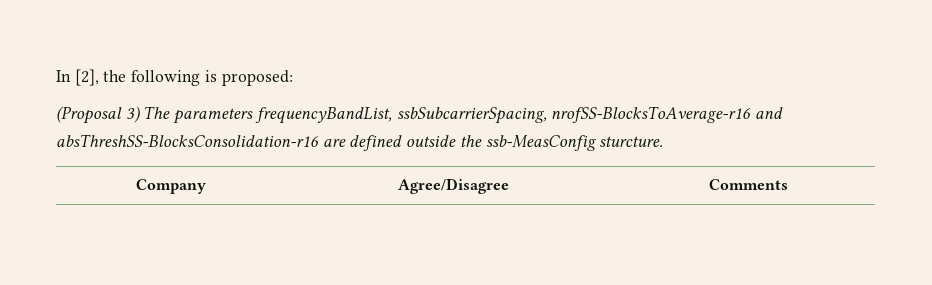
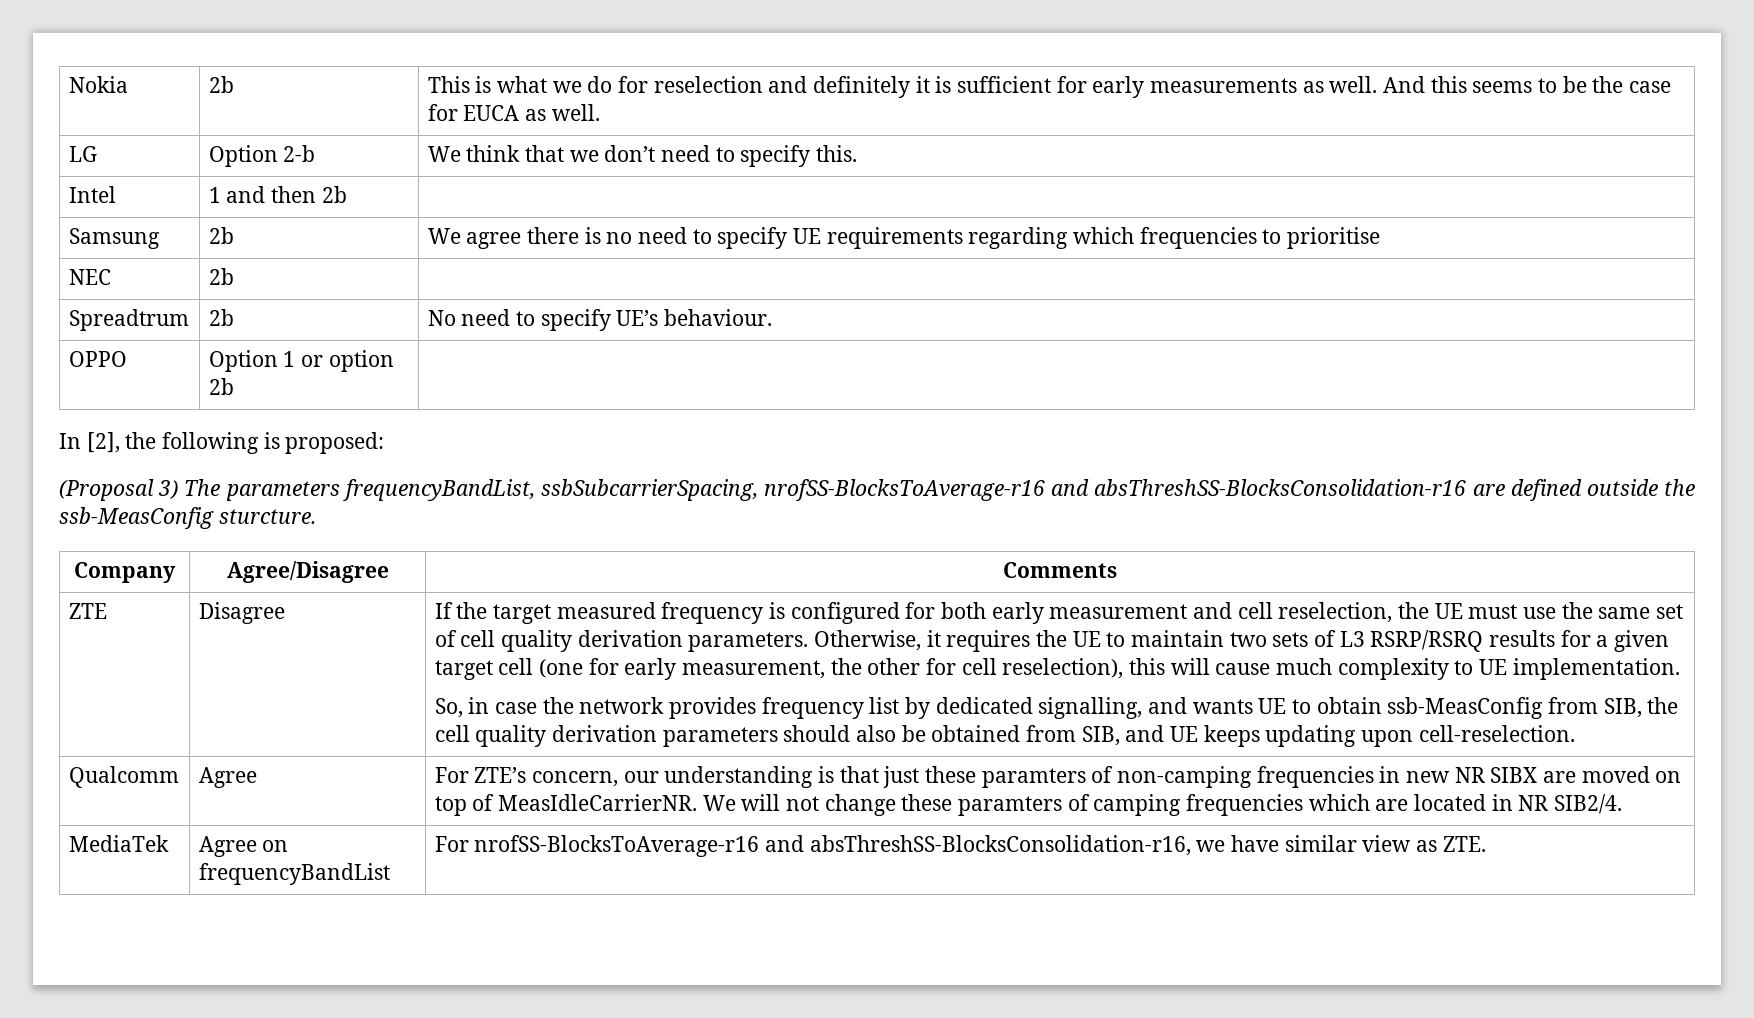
(56, 76) none -> [68,76,128,93] [208,76,234,93] [427,76,1672,98] [427,104,600,121] [68,146,97,162] [208,145,316,167] [427,145,857,167] [68,186,116,203] [208,186,347,203] [68,228,160,249] [208,227,234,244] [427,227,1380,249] [68,269,111,285] [208,268,234,285] [68,309,189,331] [208,309,234,326] [427,309,772,331] [68,351,127,367] [208,350,394,372] [208,378,234,395] Nokia | 2b | This is what we do for reselection and definitely it is sufficient for early measurements as well. And this seems to be the case for EUCA as well. // LG | Option 2-b | We think that we don’t need to specify this. // Intel | 1 and then 2b | // Samsung | 2b | We agree there is no need to specify UE requirements regarding which frequencies to prioritise // NEC | 2b | // Spreadtrum | 2b | No need to specify UE’s behaviour. // OPPO | Option 1 or option 2b | //
(788, 184) none -> [68,603,107,619] [198,602,285,624] [434,602,1684,624] [434,630,1670,652] [434,658,1680,680] [434,697,1679,719] [434,725,1575,747] [68,766,179,788] [198,767,257,788] [434,766,1682,788] [434,794,1622,816] [68,835,169,852] [198,836,289,857] [198,863,390,885] [434,835,1486,857] // ZTE | Disagree | If the target measured frequency is configured for both early measurement and cell reselection, the UE must use the same set of cell quality derivation parameters. Otherwise, it requires the UE to maintain two sets of L3 RSRP/RSRQ results for a given target cell (one for early measurement, the other for cell reselection), this will cause much complexity to UE implementation. // So, in case the network provides frequency list by dedicated signalling, and wants UE to obtain ssb-MeasConfig from SIB, the cell quality derivation parameters should also be obtained from SIB, and UE keeps updating upon cell-reselection. // Qualcomm | Agree | For ZTE’s concern, our understanding is that just these paramters of non-camping frequencies in new NR SIBX are moved on top of MeasIdleCarrierNR. We will not change these paramters of camping frequencies which are located in NR SIB2/4. // MediaTek | Agree on frequencyBandList | For nrofSS-BlocksToAverage-r16 and absThreshSS-BlocksConsolidation-r16, we have similar view as ZTE.

